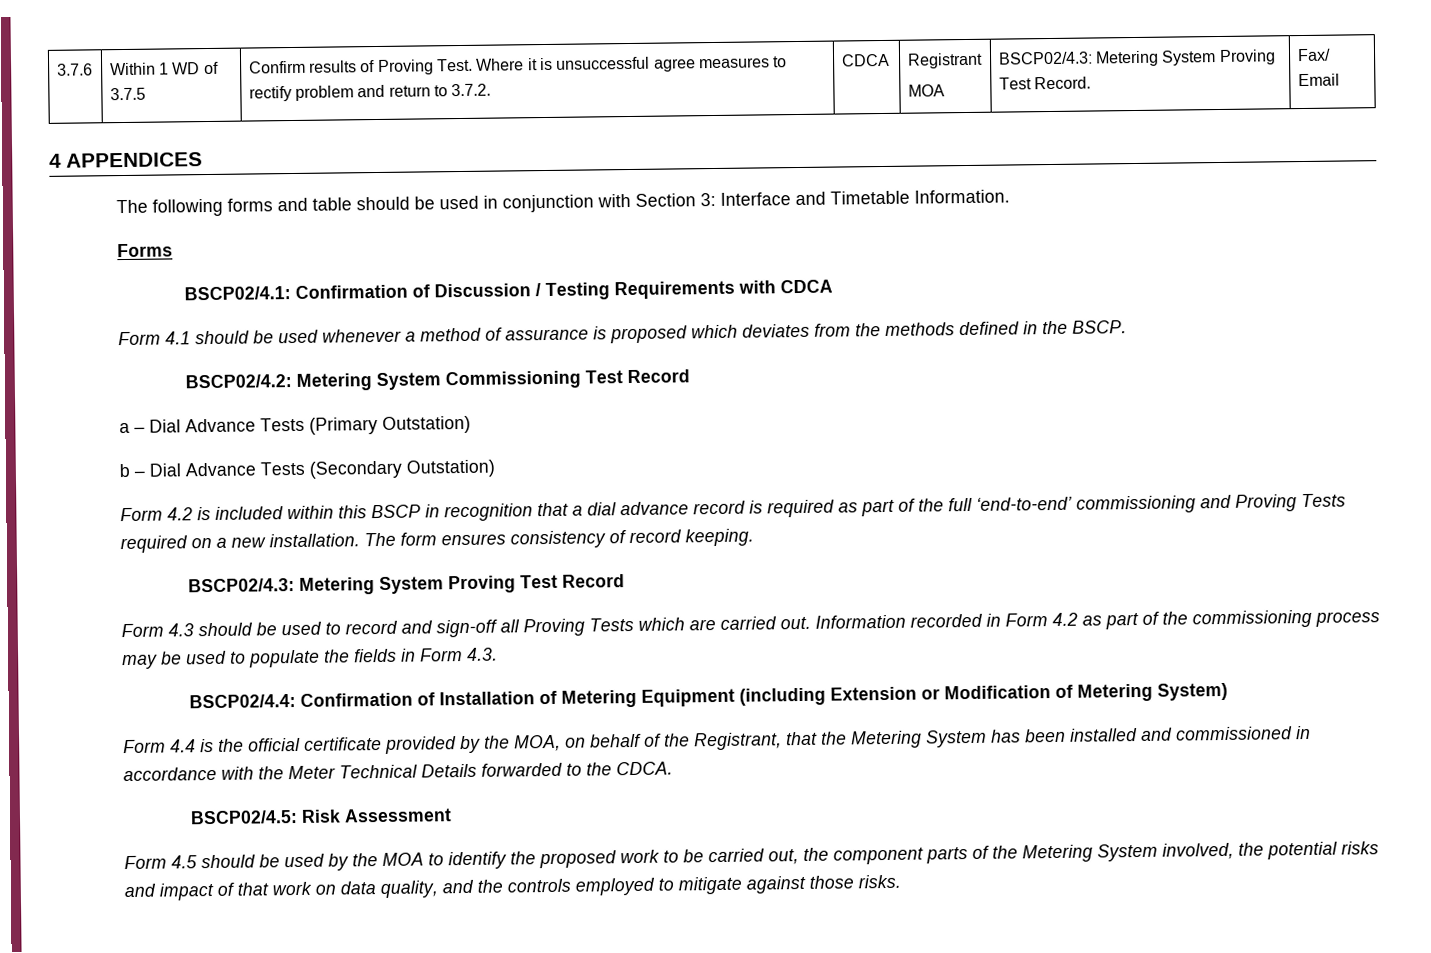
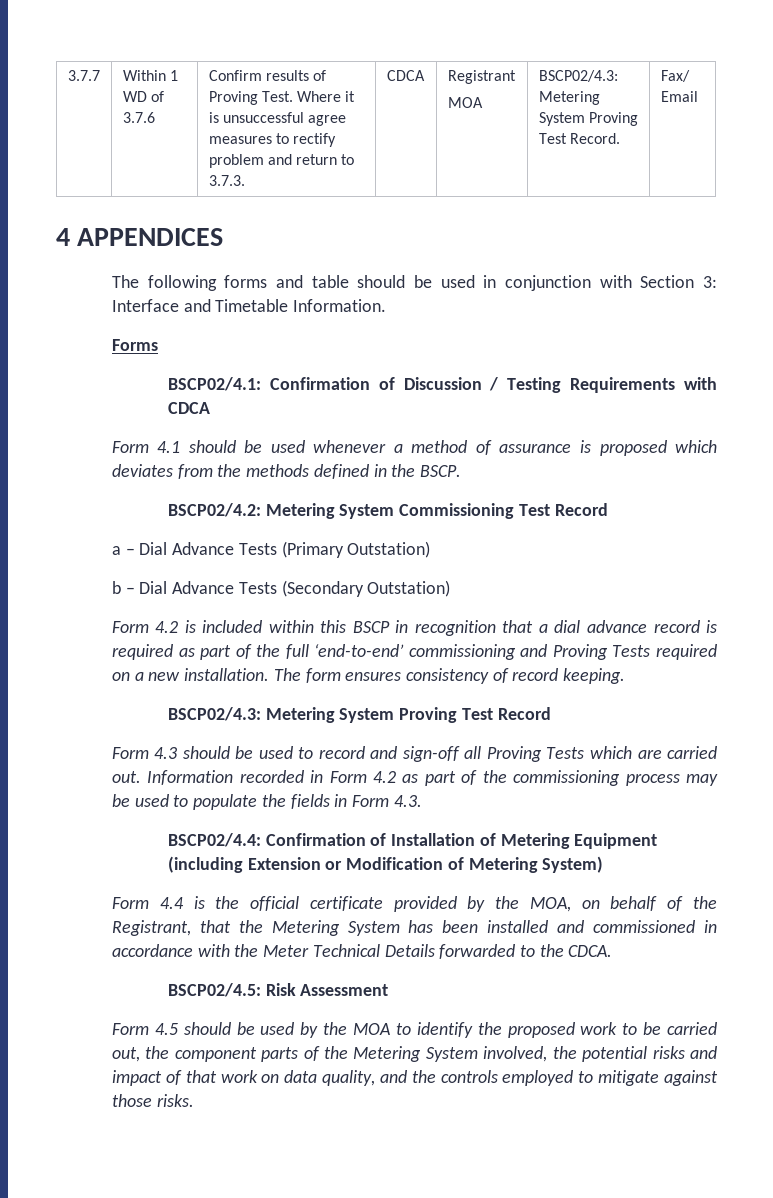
[56,63,93,76] 3.7.6 -> [67,70,100,81] 3.7.7
[109,87,146,101] 3.7.5 -> [122,112,155,123] 3.7.6
[451,83,492,97] 3.7.2. -> [208,175,245,186] 3.7.3.

